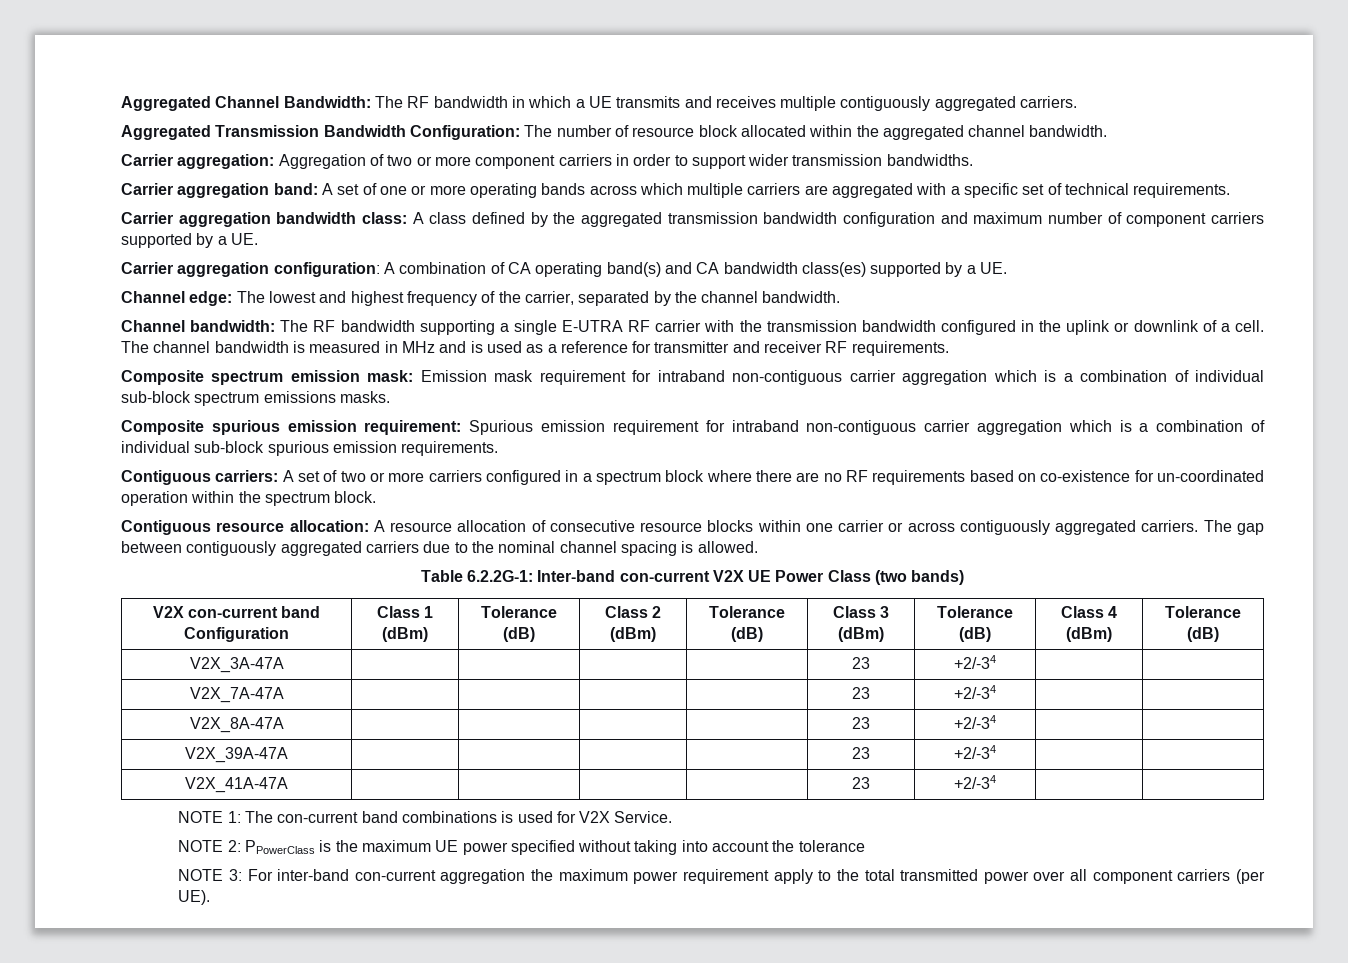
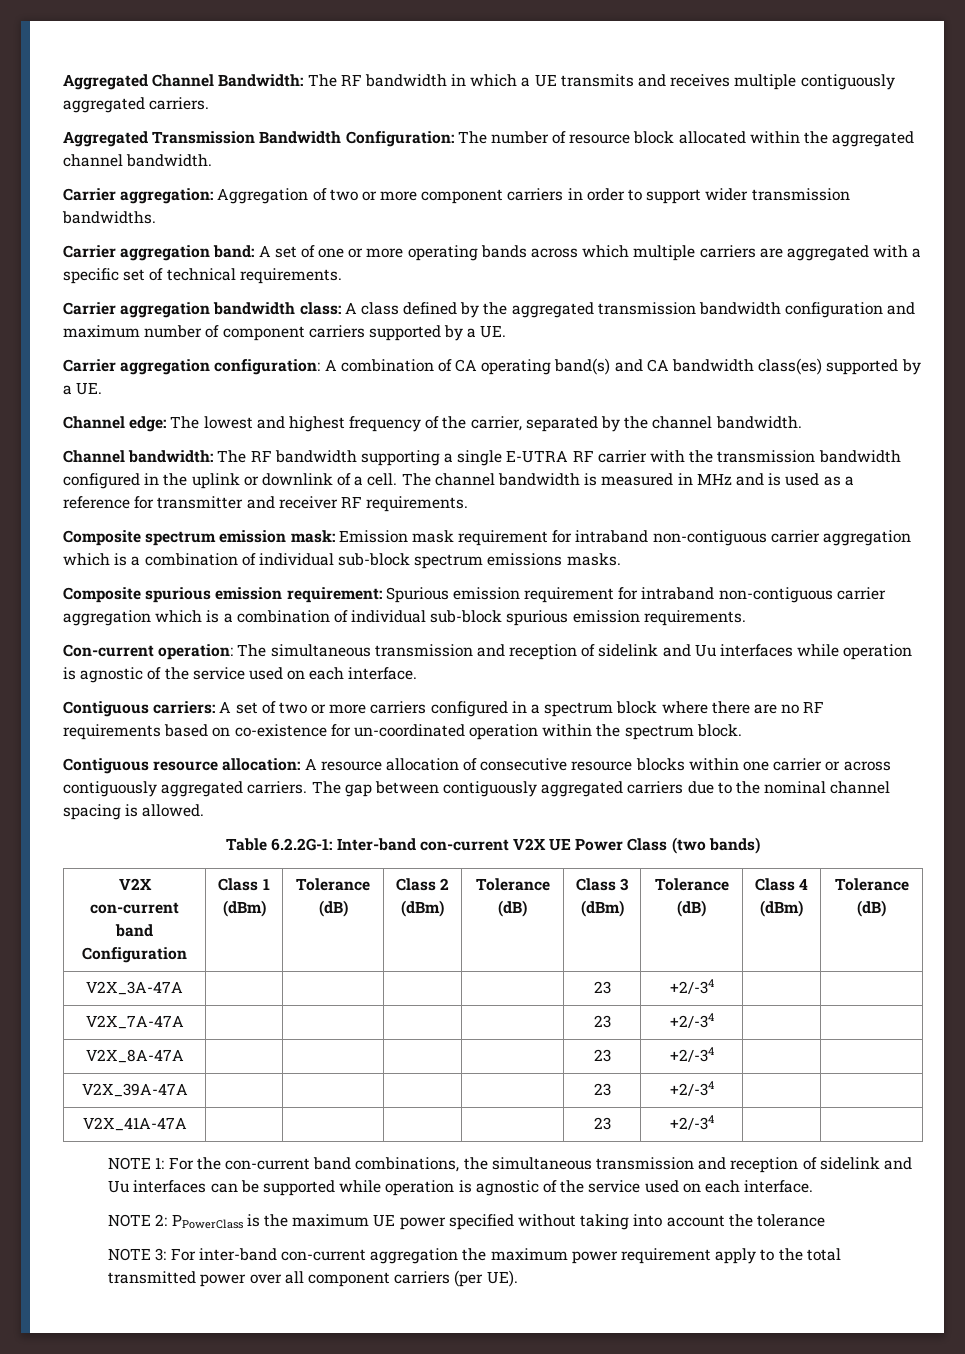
(499, 448) none -> [63,644,913,660] [63,667,418,683] // Con-current operation: The simultaneous transmission and reception of sidelink and Uu interfaces while operation is agnostic of the service used on each interface.
[244,811,673,823] The con-current band combinations is used for V2X Service. -> [168,1157,912,1173] [108,1180,814,1196] For the con-current band combinations, the simultaneous transmission and reception of sidelink and Uu interfaces can be supported while operation is agnostic of the service used on each interface.

